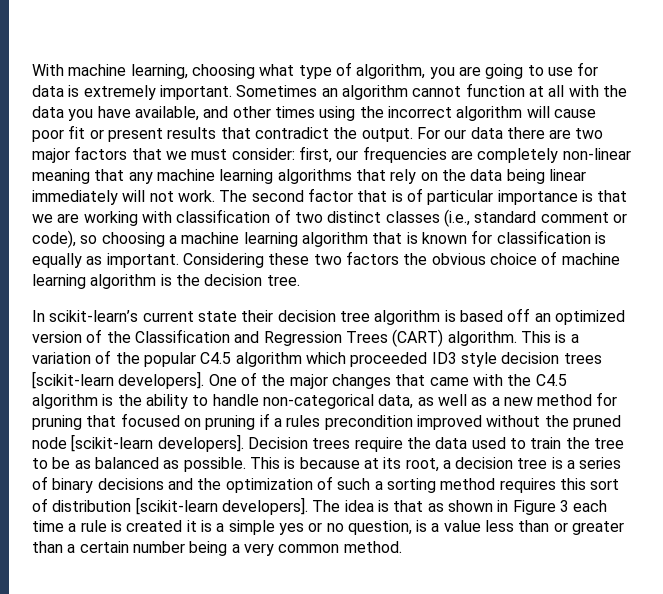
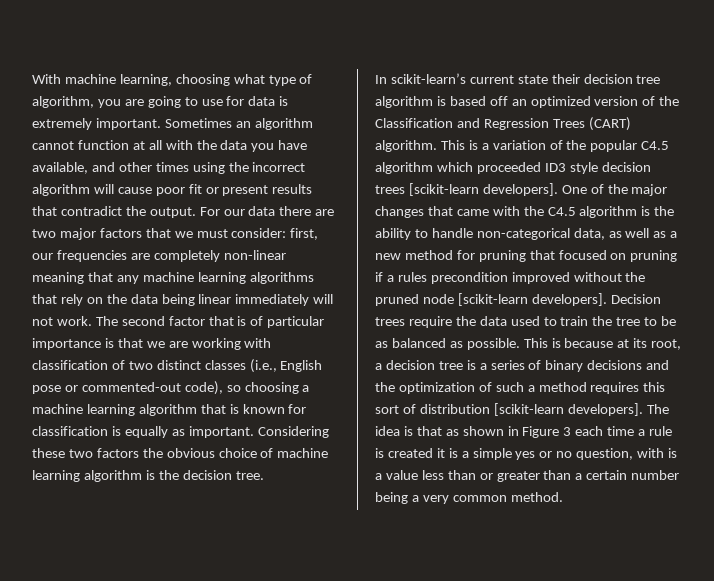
[474,211,627,223] standard comment or -> [280,360,323,372] [32,382,181,394] English pose or commented-out
[386,478,436,493] sorting -> (535, 388) none
(412, 527) none -> [637,448,665,458] with

